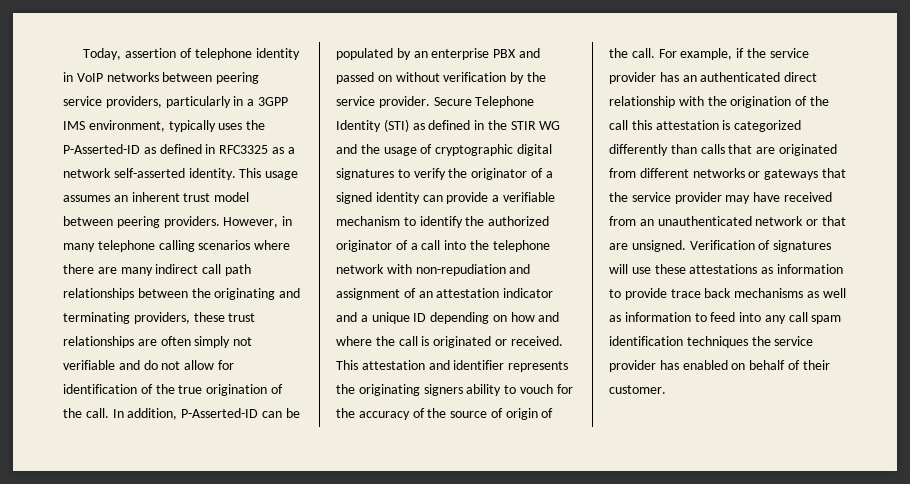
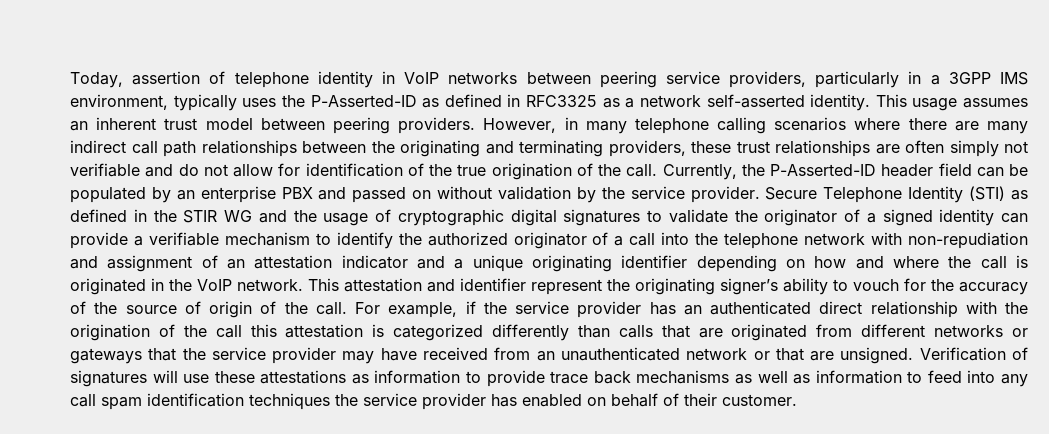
[112,408,259,420] In addition, P-Asserted-ID -> [662,163,972,180] Currently, the P-Asserted-ID header field
[443,72,507,82] verification -> [498,186,572,200] validation
[413,168,446,180] verify -> [668,209,728,223] validate
[413,313,427,322] ID -> [532,255,688,272] originating identifier
[494,336,563,346] or received. -> [151,278,303,291] in the VoIP network.
[508,361,569,372] [336,384,463,396] represents the originating signers -> [531,278,778,295] represent the originating signer’s

